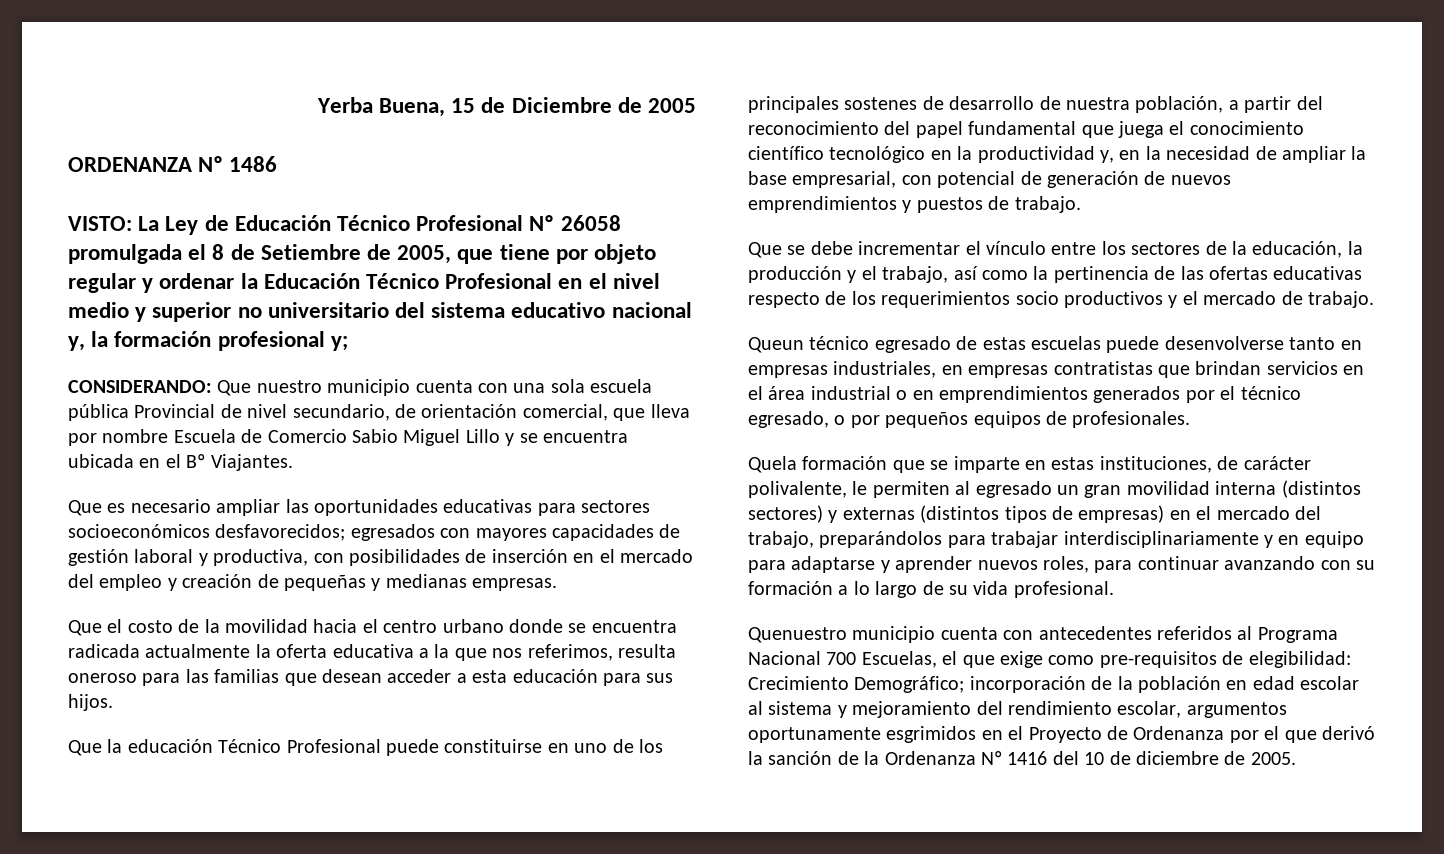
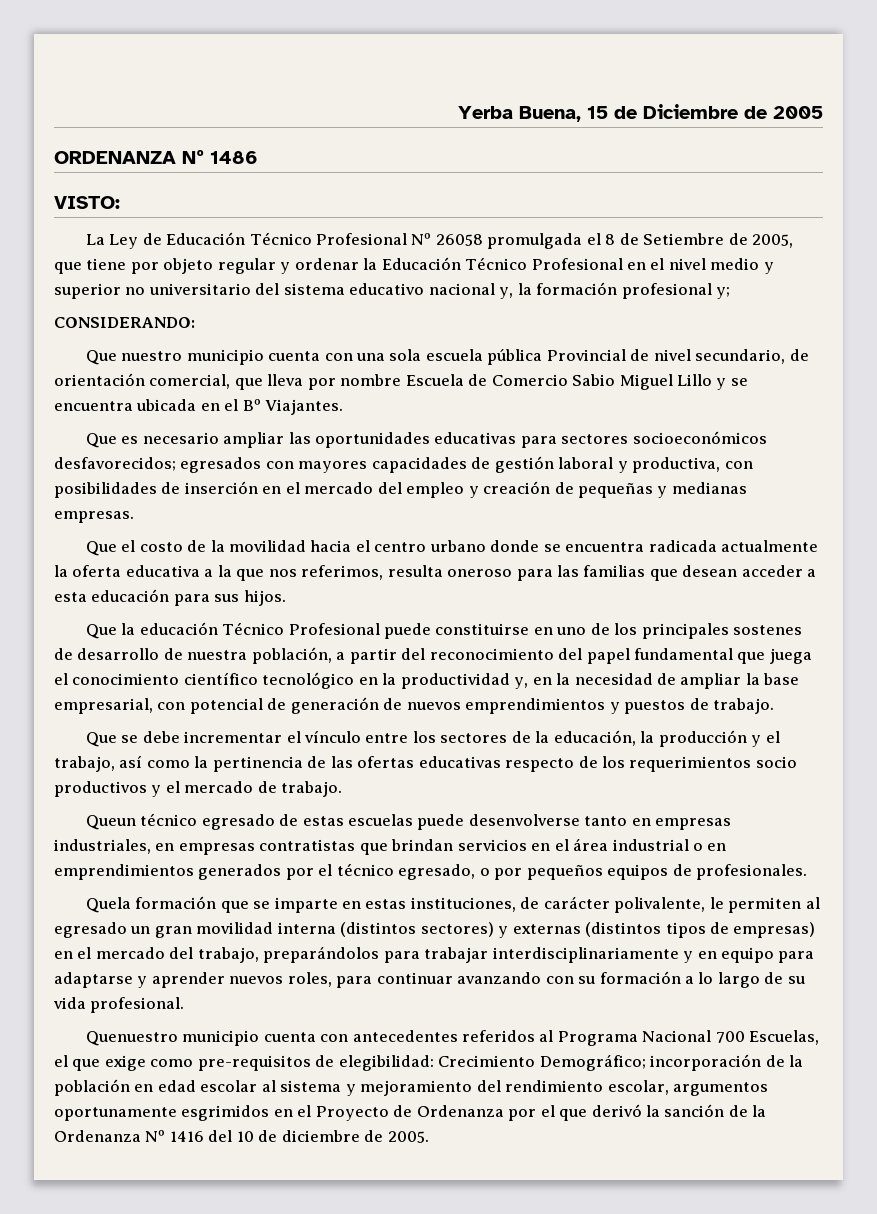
(132, 223) none -> (120, 202) //
(212, 386) none -> (195, 322) //

